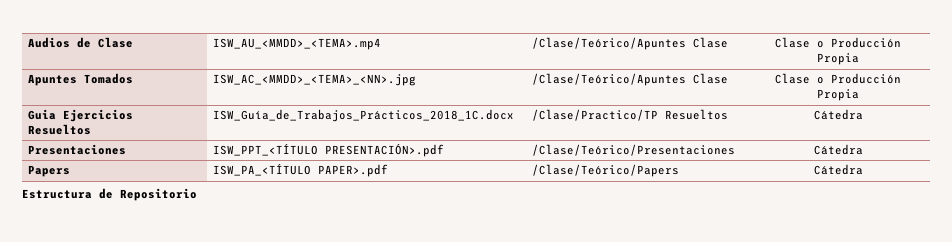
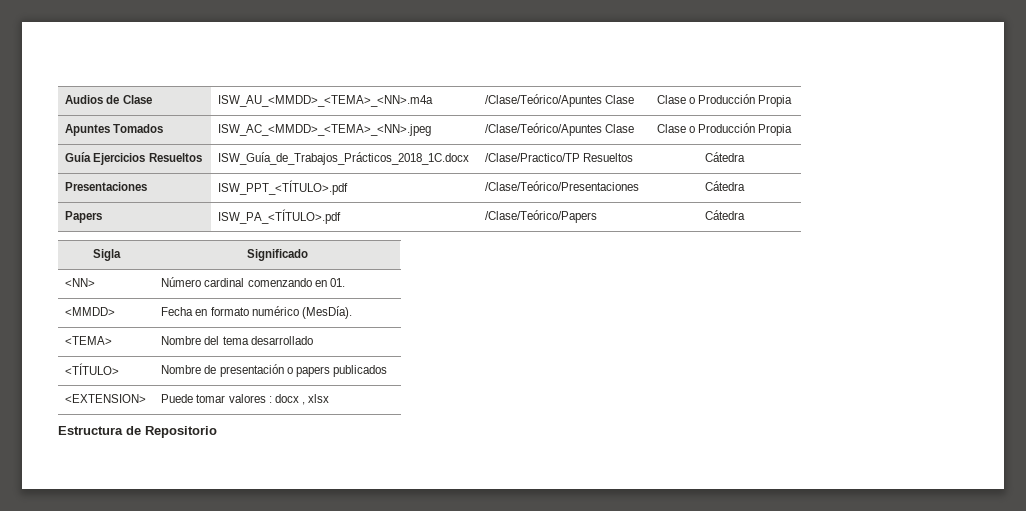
[213,38,382,50] ISW_AU_<MMDD>_<TEMA>.mp4 -> [218,95,434,107] ISW_AU_<MMDD>_<TEMA>_<NN>.m4a
[213,74,417,86] [532,73,729,86] [775,73,901,84] [817,89,859,101] [28,109,57,120] ISW_AC_<MMDD>_<TEMA>_<NN>.jpg | /Clase/Teórico/Apuntes Clase | Clase o Producción Propia // Guia -> [218,124,432,136] [485,123,635,136] [656,123,793,136] [65,152,92,162] ISW_AC_<MMDD>_<TEMA>_<NN>.jpeg | /Clase/Teórico/Apuntes Clase | Clase o Producción Propia // Guía
[213,144,445,157] ISW_PPT_<TÍTULO PRESENTACIÓN>.pdf -> [218,180,349,195] ISW_PPT_<TÍTULO>.pdf
[213,164,389,177] ISW_PA_<TÍTULO PAPER>.pdf -> [218,209,342,224] ISW_PA_<TÍTULO>.pdf
(863, 169) none -> [93,249,121,261] [247,249,308,261] [65,278,96,287] [161,277,345,287] [65,307,116,316] [161,306,352,319] [65,336,113,345] [161,336,313,345] [65,363,120,375] [161,364,387,377] [65,394,147,403] [161,394,329,405] // Sigla | Significado // <NN> | Número cardinal comenzando en 01. // <MMDD> | Fecha en formato numérico (MesDía). // <TEMA> | Nombre del tema desarrollado // <TÍTULO> | Nombre de presentación o papers publicados // <EXTENSION> | Puede tomar valores : docx , xlsx

